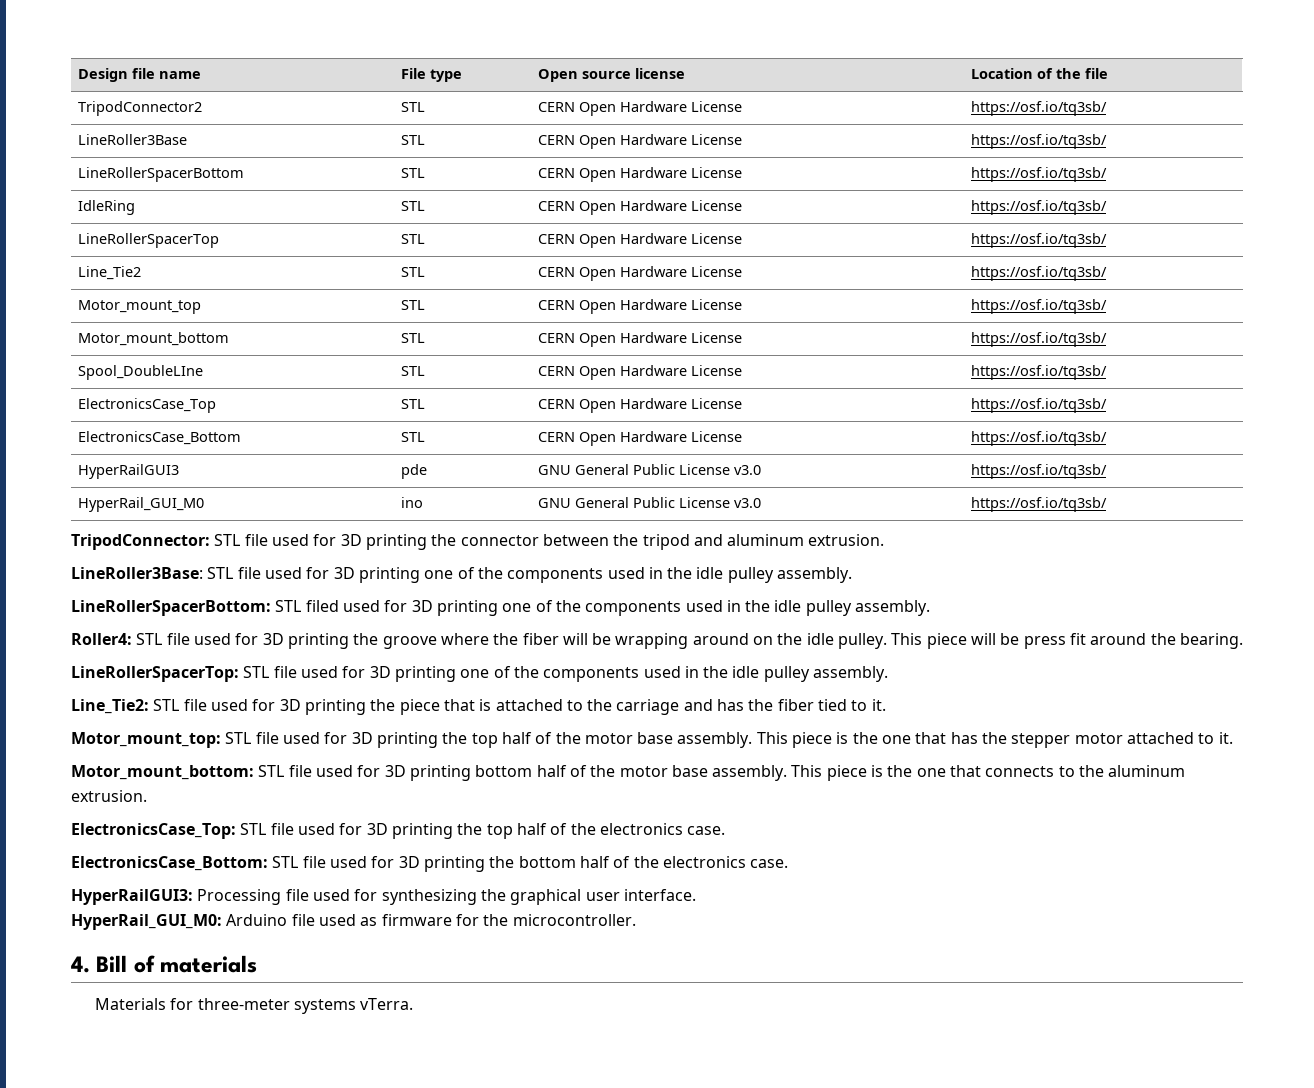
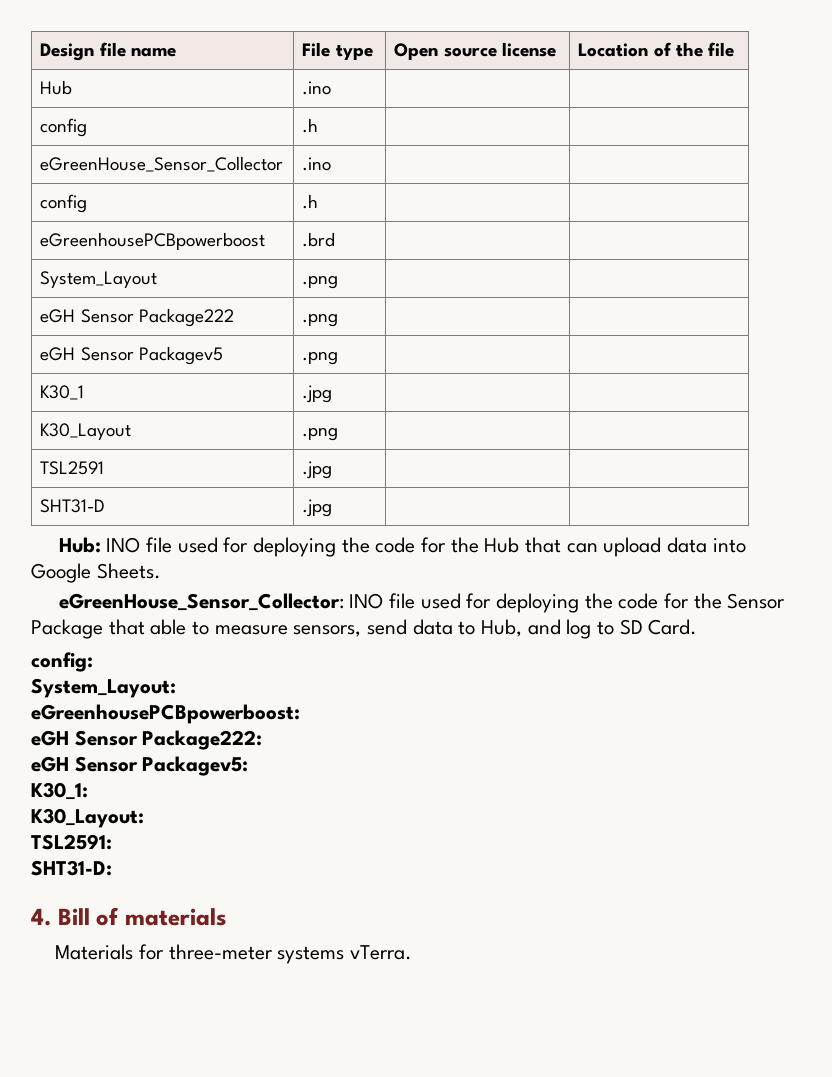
[77,101,202,116] [400,102,425,112] [537,101,742,116] [970,101,1107,116] [77,134,187,145] [400,135,425,145] [537,134,742,149] [970,134,1107,149] [77,167,244,182] [400,168,425,178] [537,167,742,182] [970,167,1107,182] [77,200,135,215] [400,201,425,211] [537,200,742,215] [970,200,1107,215] [77,233,219,248] [400,234,425,244] [537,233,742,248] [970,233,1107,248] [77,266,141,280] [400,267,425,277] [537,266,742,281] [970,266,1107,281] [77,300,201,314] [400,300,425,310] [537,299,742,314] [970,299,1107,314] [77,332,229,346] [400,333,425,343] [537,332,742,347] [970,332,1107,347] [77,365,203,380] [400,366,425,376] [537,365,742,380] [970,365,1107,380] [77,398,216,413] [400,399,425,409] [537,398,742,413] [970,398,1107,413] [77,431,241,445] [400,432,425,442] [537,431,742,446] [970,431,1107,446] [77,464,179,479] [400,464,427,479] [537,464,761,475] [970,464,1107,479] [77,497,204,512] [400,497,423,508] [537,497,761,508] [970,497,1107,512] [71,534,885,550] [71,567,853,583] [71,600,931,616] [71,633,1243,649] [71,666,889,682] [71,699,886,715] [71,732,1233,748] [71,765,1186,781] [71,790,147,802] [71,823,726,839] [71,856,789,872] [71,889,696,905] [71,914,636,930] TripodConnector2 | STL | CERN Open Hardware License | https://osf.io/tq3sb/ // LineRoller3Base | STL | CERN Open Hardware License | https://osf.io/tq3sb/ // LineRollerSpacerBottom | STL | CERN Open Hardware License | https://osf.io/tq3sb/ // IdleRing | STL | CERN Open Hardware License | https://osf.io/tq3sb/ // LineRollerSpacerTop | STL | CERN Open Hardware License | https://osf.io/tq3sb/ // Line_Tie2 | STL | CERN Open Hardware License | https://osf.io/tq3sb/ // Motor_mount_top | STL | CERN Open Hardware License | https://osf.io/tq3sb/ // Motor_mount_bottom | STL | CERN Open Hardware License | https://osf.io/tq3sb/ // Spool_DoubleLIne | STL | CERN Open Hardware License | https://osf.io/tq3sb/ // ElectronicsCase_Top | STL | CERN Open Hardware License | https://osf.io/tq3sb/ // ElectronicsCase_Bottom | STL | CERN Open Hardware License | https://osf.io/tq3sb/ // HyperRailGUI3 | pde | GNU General Public License v3.0 | https://osf.io/tq3sb/ // HyperRail_GUI_M0 | ino | GNU General Public License v3.0 | https://osf.io/tq3sb/ // TripodConnector: STL file used for 3D printing the connector between the tripod and aluminum extrusion. // LineRoller3Base: STL file used for 3D printing one of the components used in the idle pulley assembly. // LineRollerSpacerBottom: STL filed used for 3D printing one of the components used in the idle pulley assembly. // Roller4: STL file used for 3D printing the groove where the fiber will be wrapping around on the idle pulley. This piece will be press fit around the bearing. // LineRollerSpacerTop: STL file used for 3D printing one of the components used in the idle pulley assembly. // Line_Tie2: STL file used for 3D printing the piece that is attached to the carriage and has the fiber tied to it. // Motor_mount_top: STL file used for 3D printing the top half of the motor base assembly. This piece is the one that has the stepper motor attached to it. // Motor_mount_bottom: STL file used for 3D printing bottom half of the motor base assembly. This piece is the one that connects to the aluminum extrusion. // ElectronicsCase_Top: STL file used for 3D printing the top half of the electronics case. // ElectronicsCase_Bottom: STL file used for 3D printing the bottom half of the electronics case. // HyperRailGUI3: Processing file used for synthesizing the graphical user interface. // HyperRail_GUI_M0: Arduino file used as firmware for the microcontroller. -> [40,80,73,95] [302,81,332,95] [40,118,88,137] [302,118,319,133] [40,156,284,172] [302,157,332,171] [40,194,88,213] [302,194,319,209] [40,232,266,250] [302,232,336,247] [40,271,158,288] [302,275,339,289] [40,308,234,327] [302,313,339,327] [40,346,223,365] [302,351,339,365] [40,385,85,400] [302,385,333,403] [40,423,132,440] [302,427,339,441] [40,461,105,475] [302,461,333,479] [40,499,106,513] [302,499,333,517] [58,537,746,557] [31,563,161,583] [58,593,786,613] [31,619,698,639] [31,652,93,672] [31,678,176,698] [31,704,300,724] [31,730,263,750] [31,756,249,776] [31,782,88,800] [31,808,144,828] [31,834,112,850] [31,860,112,876] Hub | .ino | | // config | .h | | // eGreenHouse_Sensor_Collector | .ino | | // config | .h | | // eGreenhousePCBpowerboost | .brd | | // System_Layout | .png | | // eGH Sensor Package222 | .png | | // eGH Sensor Packagev5 | .png | | // K30_1 | .jpg | | // K30_Layout | .png | | // TSL2591 | .jpg | | // SHT31-D | .jpg | | // Hub: INO file used for deploying the code for the Hub that can upload data into Google Sheets. // eGreenHouse_Sensor_Collector: INO file used for deploying the code for the Sensor Package that able to measure sensors, send data to Hub, and log to SD Card. // config: // System_Layout: // eGreenhousePCBpowerboost: // eGH Sensor Package222: // eGH Sensor Packagev5: // K30_1: // K30_Layout: // TSL2591: // SHT31-D:

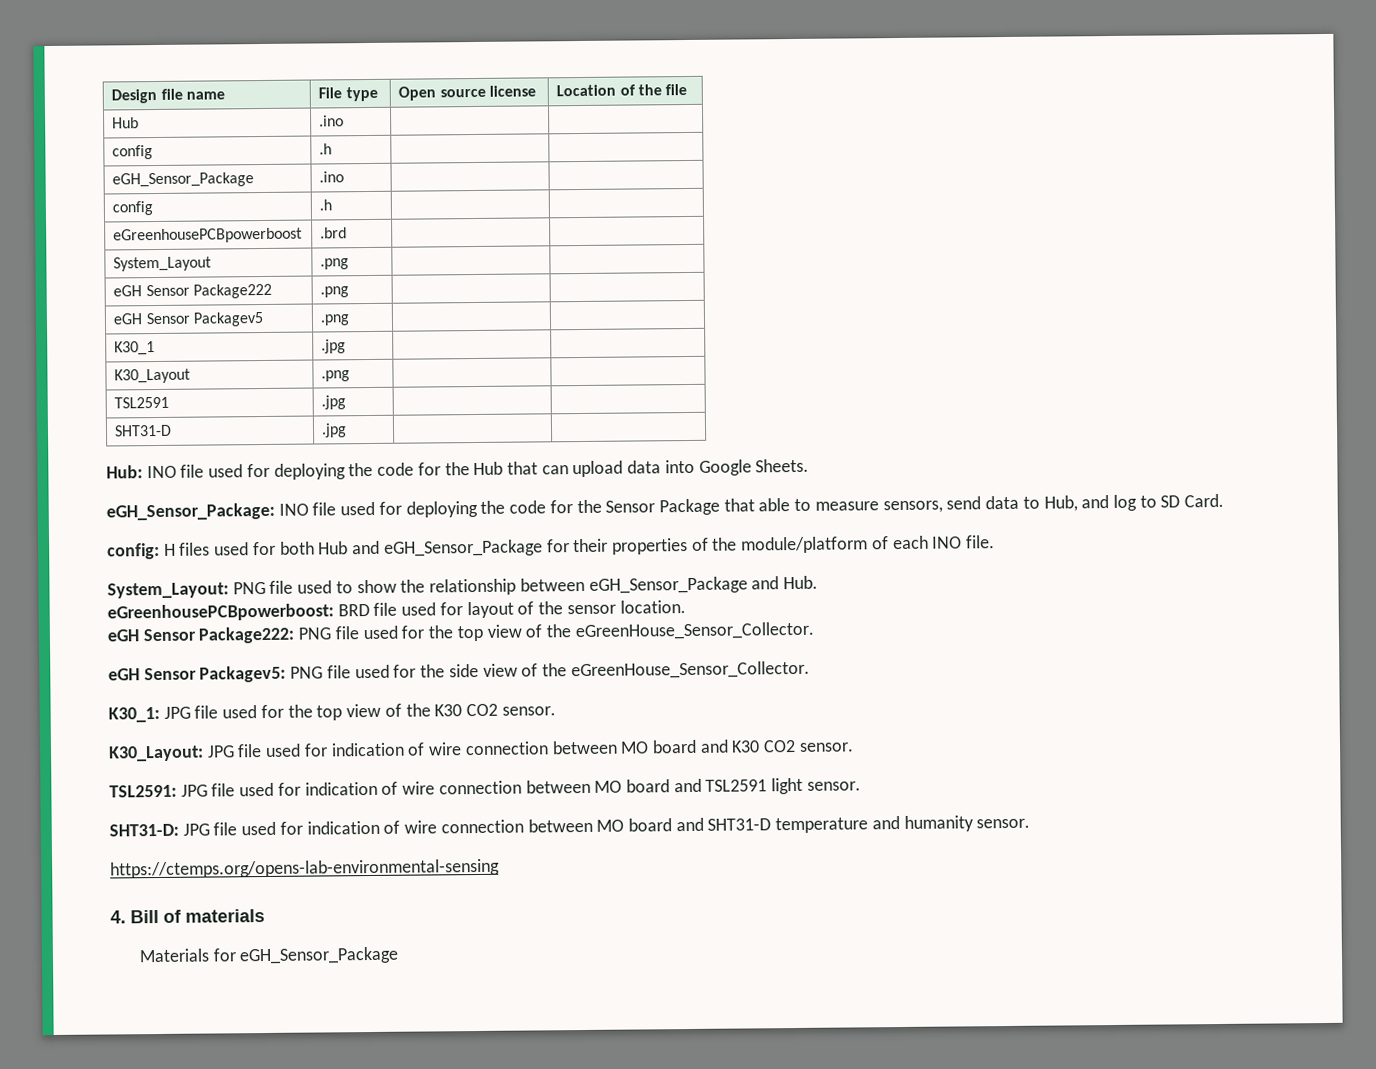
[40,156,284,172] eGreenHouse_Sensor_Collector -> [112,172,255,188] eGH_Sensor_Package
[58,593,344,611] eGreenHouse_Sensor_Collector: -> [106,502,275,521] eGH_Sensor_Package:
[31,678,176,698] [31,704,300,724] [31,730,263,750] [31,756,249,776] [31,782,88,800] [31,808,144,828] [31,834,112,850] [31,860,112,876] // System_Layout: // eGreenhousePCBpowerboost: // eGH Sensor Package222: // eGH Sensor Packagev5: // K30_1: // K30_Layout: // TSL2591: // SHT31-D: -> [163,535,996,557] [107,575,818,599] [107,600,686,622] [107,621,814,644] [108,660,810,683] [108,703,556,723] [108,739,854,762] [109,777,861,798] [109,815,1031,837] [110,858,500,879] H files used for both Hub and eGH_Sensor_Package for their properties of the module/platform of each INO file. // System_Layout: PNG file used to show the relationship between eGH_Sensor_Package and Hub. // eGreenhousePCBpowerboost: BRD file used for layout of the sensor location. // eGH Sensor Package222: PNG file used for the top view of the eGreenHouse_Sensor_Collector. // eGH Sensor Packagev5: PNG file used for the side view of the eGreenHouse_Sensor_Collector. // K30_1: JPG file used for the top view of the K30 CO2 sensor. // K30_Layout: JPG file used for indication of wire connection between MO board and K30 CO2 sensor. // TSL2591: JPG file used for indication of wire connection between MO board and TSL2591 light sensor. // SHT31-D: JPG file used for indication of wire connection between MO board and SHT31-D temperature and humanity sensor. // https://ctemps.org/opens-lab-environmental-sensing
[168,944,413,964] three-meter systems vTerra. -> [239,946,400,965] eGH_Sensor_Package

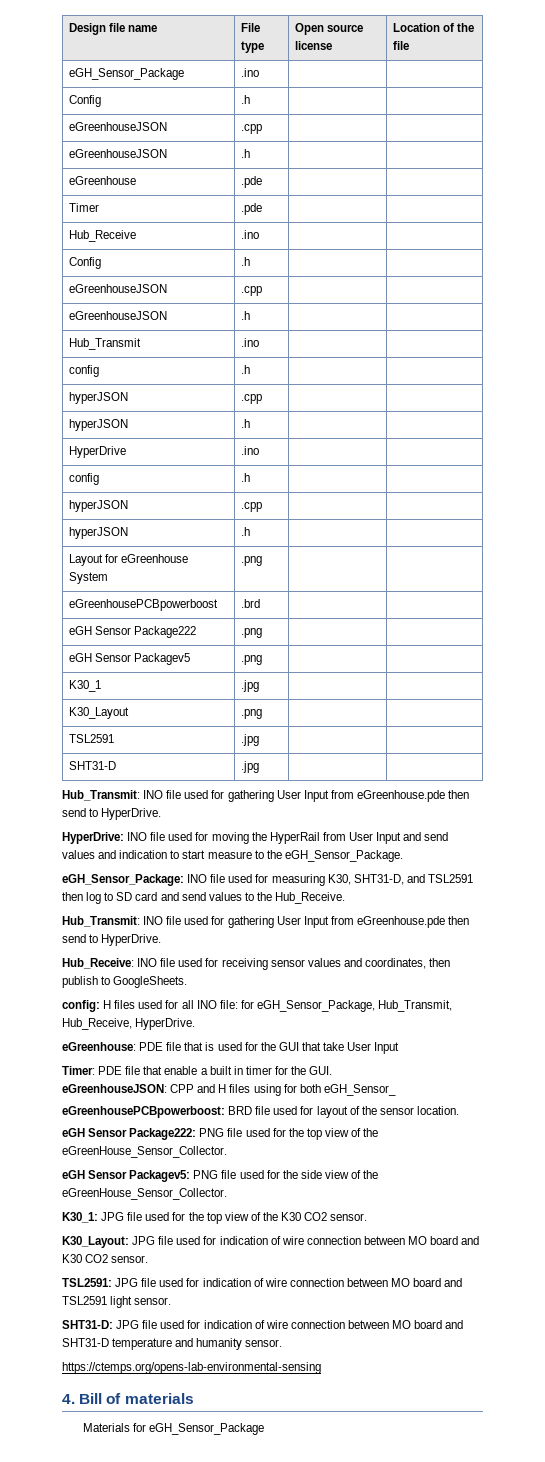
[112,117,140,129] [319,115,345,127] [112,145,154,160] [319,143,333,155] [112,172,255,188] [319,171,345,183] [112,201,154,216] [319,199,333,211] Hub | .ino | | // config | .h | | // eGH_Sensor_Package | .ino | | // config | .h -> [68,68,184,80] [240,68,259,77] [68,95,101,107] [240,95,250,104] [68,122,167,131] [240,124,262,134] [68,149,167,158] [240,149,250,158] [68,176,136,185] [240,176,262,188] [68,203,99,212] [240,203,262,215] [68,230,136,242] [240,230,259,239] [68,257,101,269] [240,257,250,266] [68,284,167,293] [240,286,262,296] [68,311,167,320] [240,311,250,320] [68,338,141,350] [240,338,259,347] [68,365,99,377] [240,365,250,374] [68,392,128,404] [240,394,262,404] [68,419,128,431] [240,419,250,428] [68,446,126,458] [240,446,259,455] [68,473,99,485] [240,473,250,482] [68,500,128,512] [240,502,262,512] [68,527,128,539] [240,527,250,536] [68,554,189,566] [68,572,108,584] [240,556,262,566] eGH_Sensor_Package | .ino | | // Config | .h | | // eGreenhouseJSON | .cpp | | // eGreenhouseJSON | .h | | // eGreenhouse | .pde | | // Timer | .pde | | // Hub_Receive | .ino | | // Config | .h | | // eGreenhouseJSON | .cpp | | // eGreenhouseJSON | .h | | // Hub_Transmit | .ino | | // config | .h | | // hyperJSON | .cpp | | // hyperJSON | .h | | // HyperDrive | .ino | | // config | .h | | // hyperJSON | .cpp | | // hyperJSON | .h | | // Layout for eGreenhouse System | .png
[113,256,213,272] [320,258,350,270] // System_Layout | .png | | -> (260, 603) none
[106,458,810,480] Hub: INO file used for deploying the code for the Hub that can upload data into Google Sheets. -> [62,790,470,802] [62,808,162,820] [62,832,449,844] [62,850,403,862] Hub_Transmit: INO file used for gathering User Input from eGreenhouse.pde then send to HyperDrive. // HyperDrive: INO file used for moving the HyperRail from User Input and send values and indication to start measure to the eGH_Sensor_Package.
[405,493,1225,518] deploying the code for the Sensor Package that able to measure sensors, send data to Hub, and log to SD Card. -> [271,874,473,886] [62,892,346,904] [62,916,470,928] [62,934,162,946] [62,958,451,970] [62,976,188,988] measuring K30, SHT31-D, and TSL2591 then log to SD card and send values to the Hub_Receive. // Hub_Transmit: INO file used for gathering User Input from eGreenhouse.pde then send to HyperDrive. // Hub_Receive: INO file used for receiving sensor values and coordinates, then publish to GoogleSheets.
[279,535,996,557] [107,575,818,599] both Hub and eGH_Sensor_Package for their properties of the module/platform of each INO file. // System_Layout: PNG file used to show the relationship between eGH_Sensor_Package and Hub. -> [181,1000,453,1012] [62,1018,196,1030] [62,1042,400,1054] [62,1066,333,1075] [62,1084,396,1096] all INO file: for eGH_Sensor_Package, Hub_Transmit, Hub_Receive, HyperDrive. // eGreenhouse: PDE file that is used for the GUI that take User Input // Timer: PDE file that enable a built in timer for the GUI. // eGreenhouseJSON: CPP and H files using for both eGH_Sensor_

